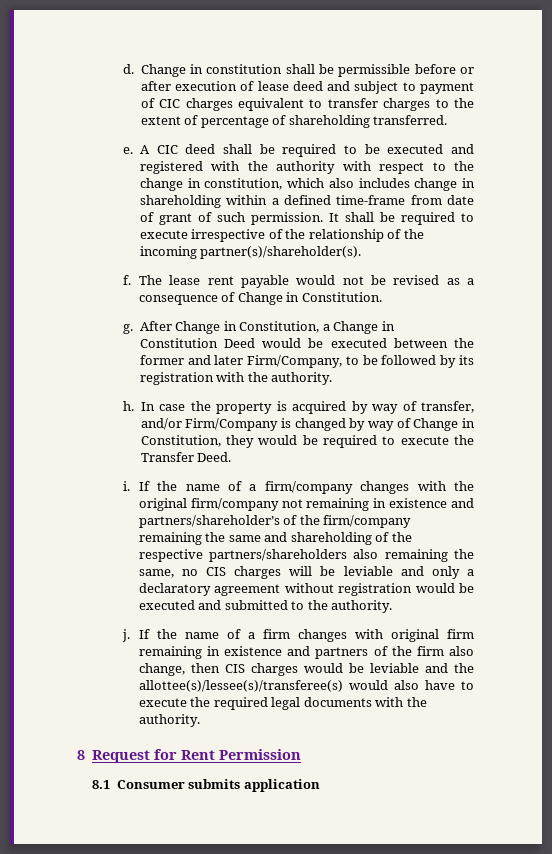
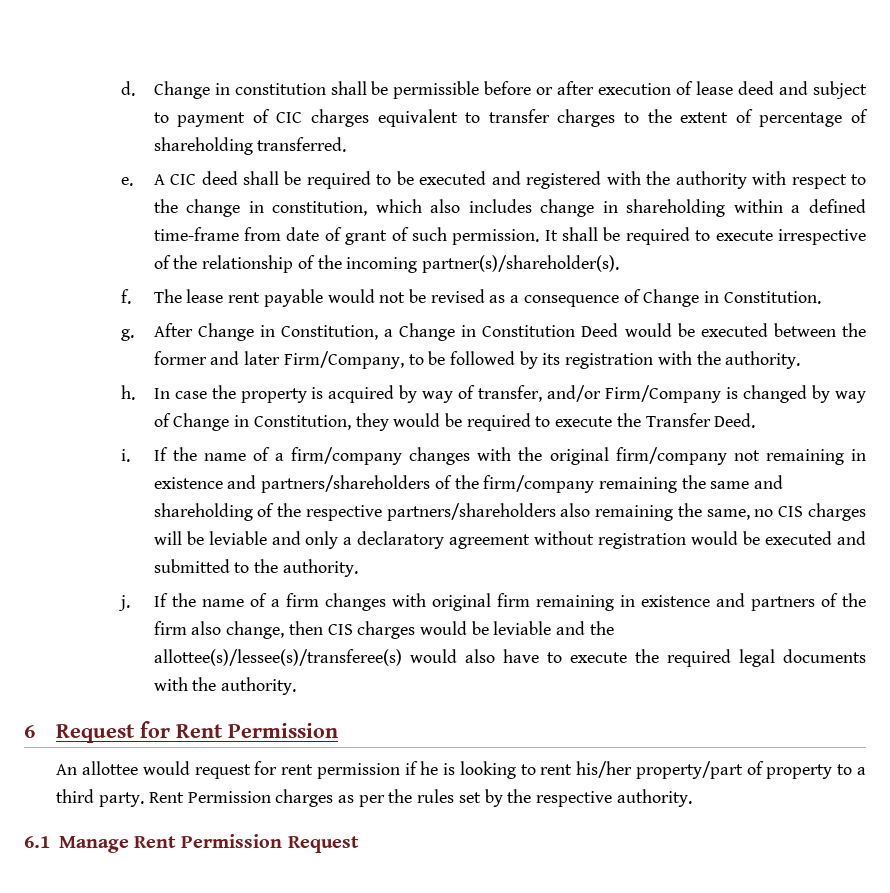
[138,515,280,528] partners/shareholder’s -> [261,475,431,493] partners/shareholders
[77,750,85,760] 8 -> [24,725,35,738] 6
[92,779,320,792] 8.1 Consumer submits application -> [56,761,867,779] [56,789,692,807] [24,834,359,853] An allottee would request for rent permission if he is looking to rent his/her property/part of property to a third party. Rent Permission charges as per the rules set by the respective authority. // 6.1 Manage Rent Permission Request

